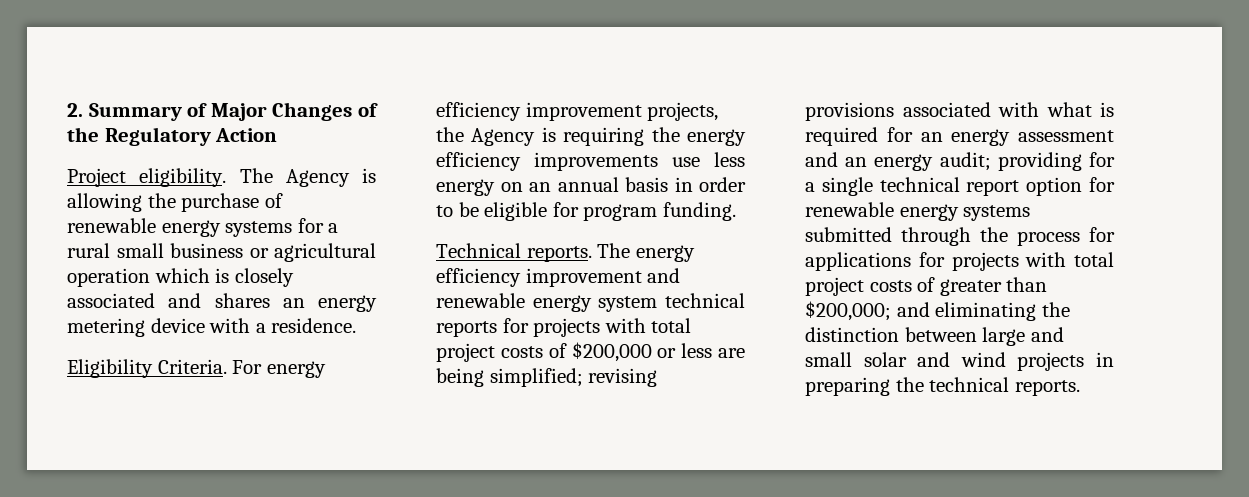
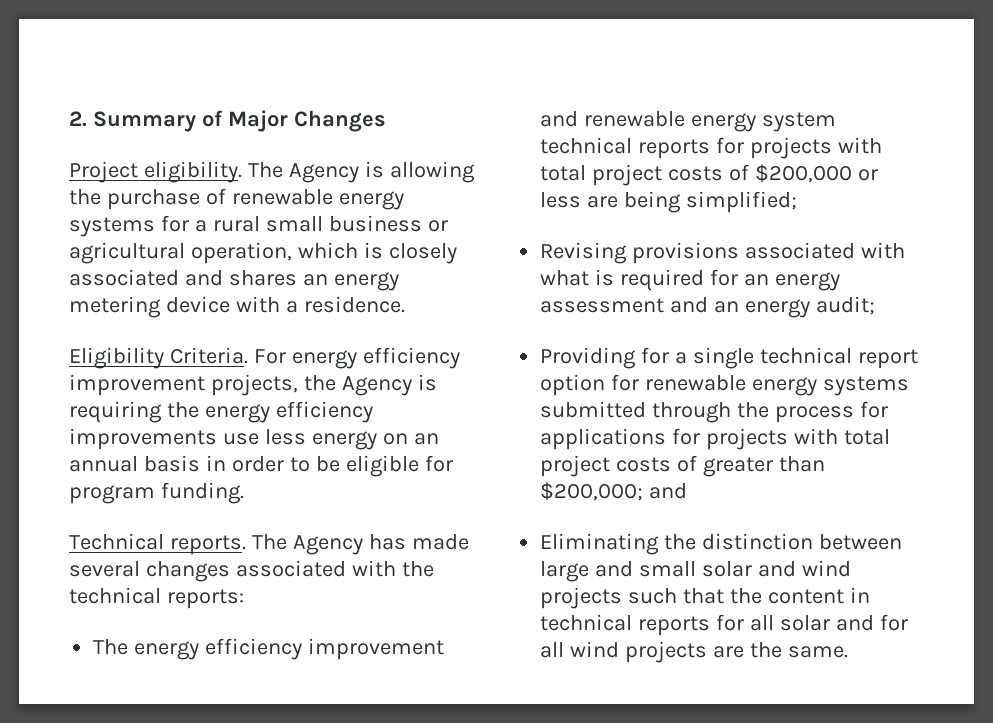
[358,103,378,117] [67,127,278,146] of the Regulatory Action -> (386, 121) none
[67,268,150,287] operation -> [190,242,292,264] operation,
(631, 250) none -> [292,534,469,555] [69,560,434,582] [69,587,244,609] [93,639,129,655] Agency has made several changes associated with the technical reports: // The
[588,368,658,387] revising -> [540,242,628,264] // Revising
[997,152,1082,171] providing -> [540,347,637,369] // Providing
[935,302,1037,321] eliminating -> [540,533,660,555] // Eliminating
[1096,352,1114,367] [805,377,1080,396] in preparing the technical reports. -> [628,587,870,604] [540,614,908,636] [540,641,848,663] such that the content in technical reports for all solar and for all wind projects are the same.

